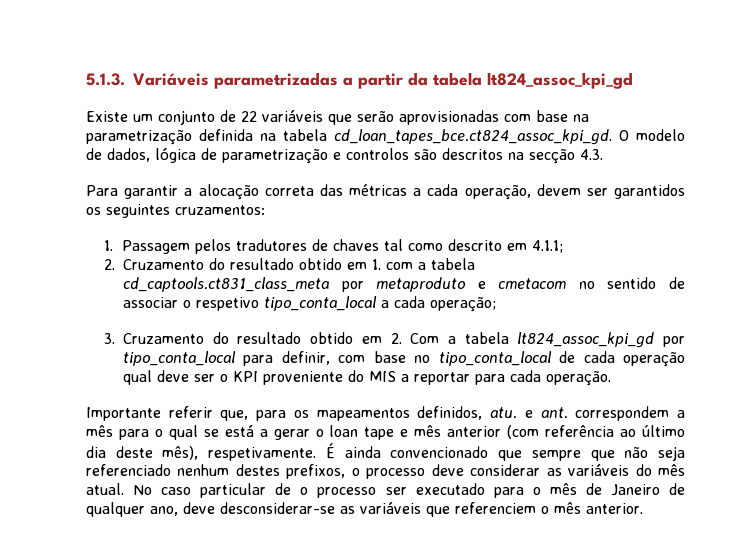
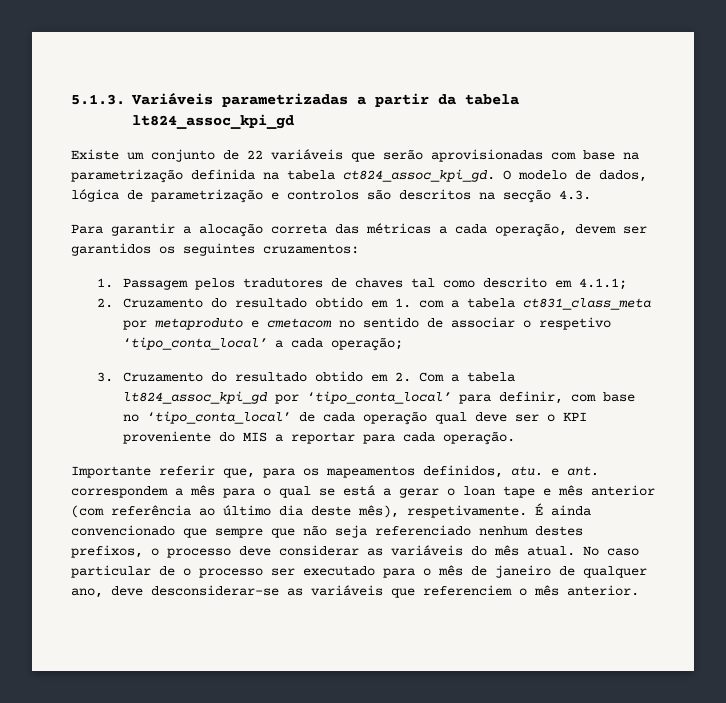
[334,129,612,145] cd_loan_tapes_bce.ct824_assoc_kpi_gd. -> [343,169,495,182] ct824_assoc_kpi_gd.
[122,277,329,292] cd_captools.ct831_class_meta -> [523,298,652,310] ct831_class_meta
[263,296,377,311] tipo_conta_local -> [123,337,268,350] ‘tipo_conta_local’
[122,351,236,366] tipo_conta_local -> [307,391,452,404] ‘tipo_conta_local’
[438,351,552,366] tipo_conta_local -> [147,411,292,424] ‘tipo_conta_local’
[610,484,660,496] Janeiro -> [495,565,551,578] janeiro

